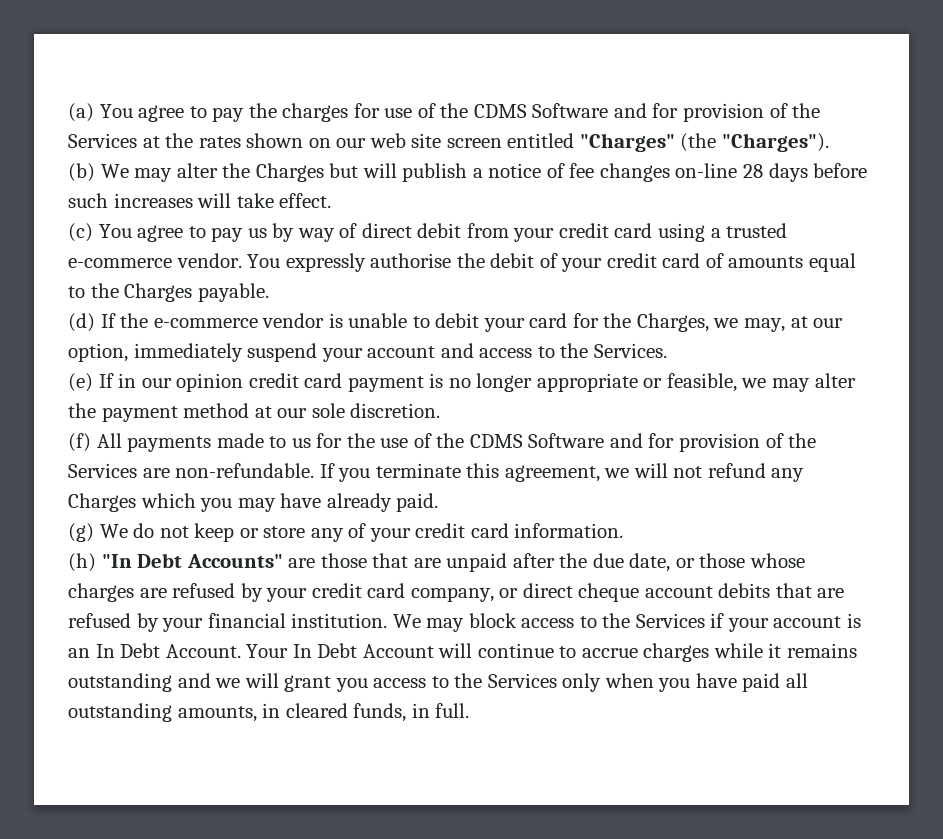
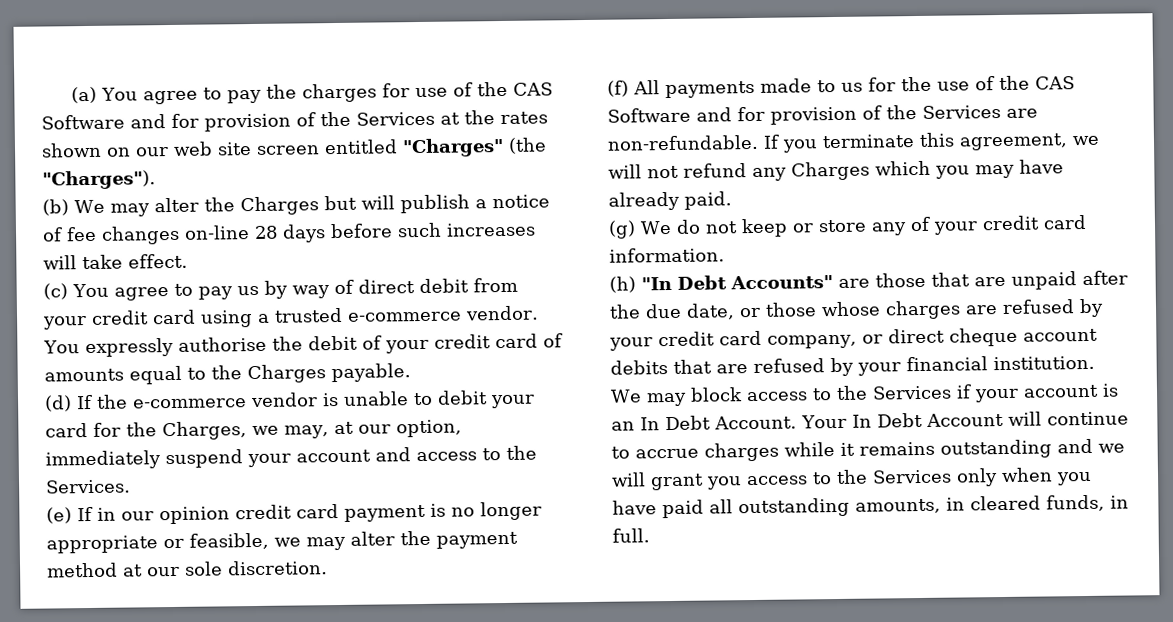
[473,104,527,118] CDMS -> [513,82,554,96] CAS
[469,434,523,448] CDMS -> [1035,76,1075,90] CAS

